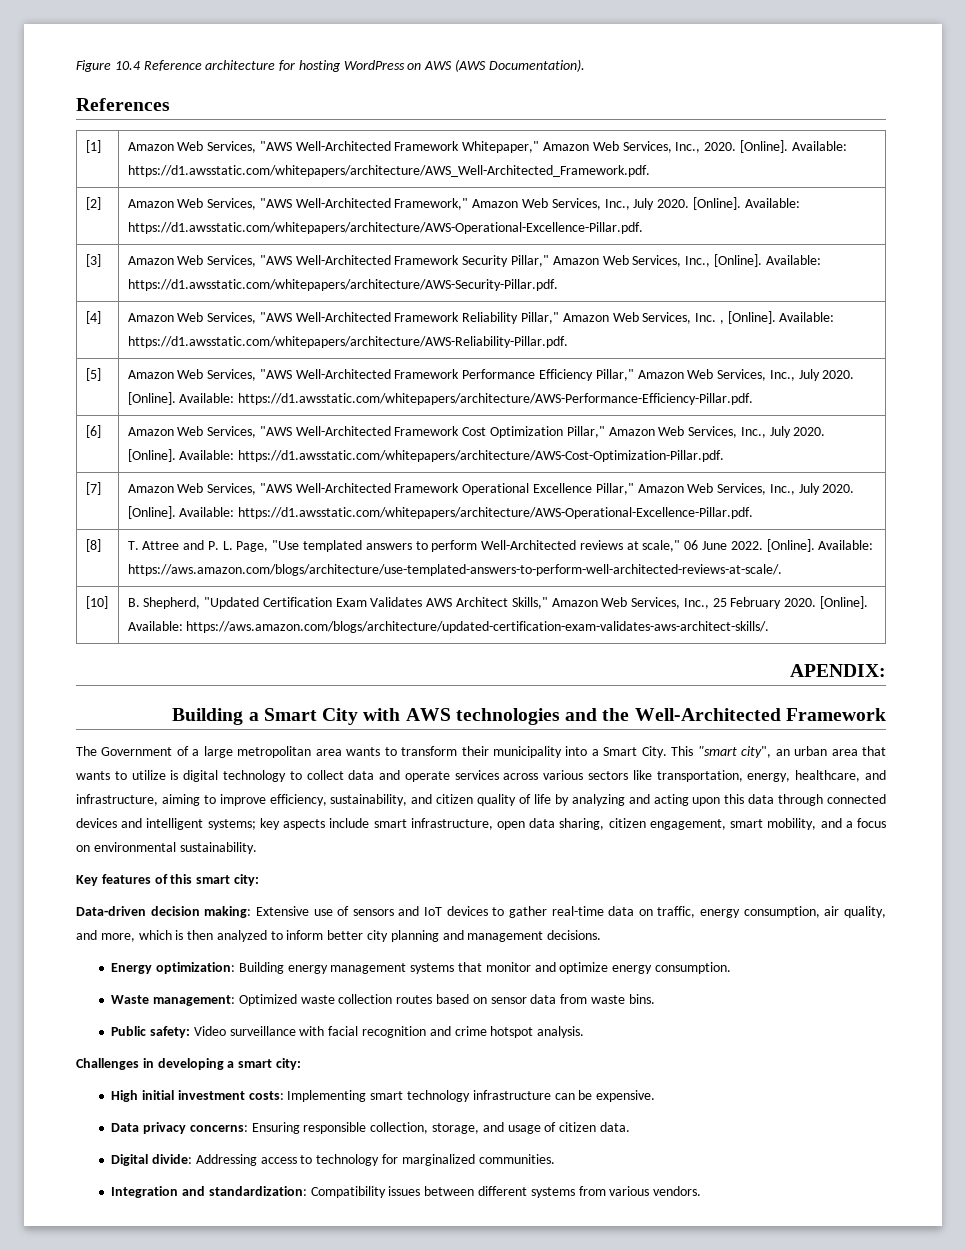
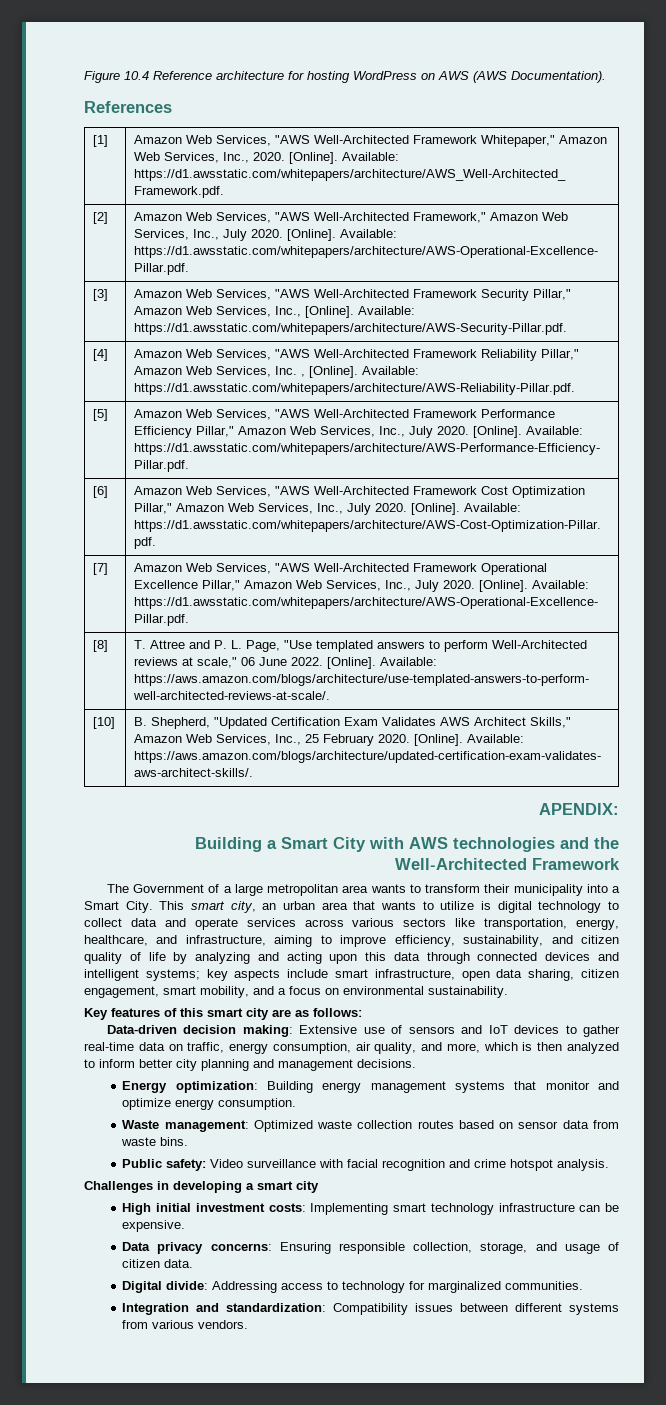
[697,746,772,758] "smart city", -> [191,901,256,913] smart city,
[233,874,259,886] city: -> [246,1008,362,1020] city are as follows:
[275,1058,301,1070] city: -> [296,1181,319,1193] city

